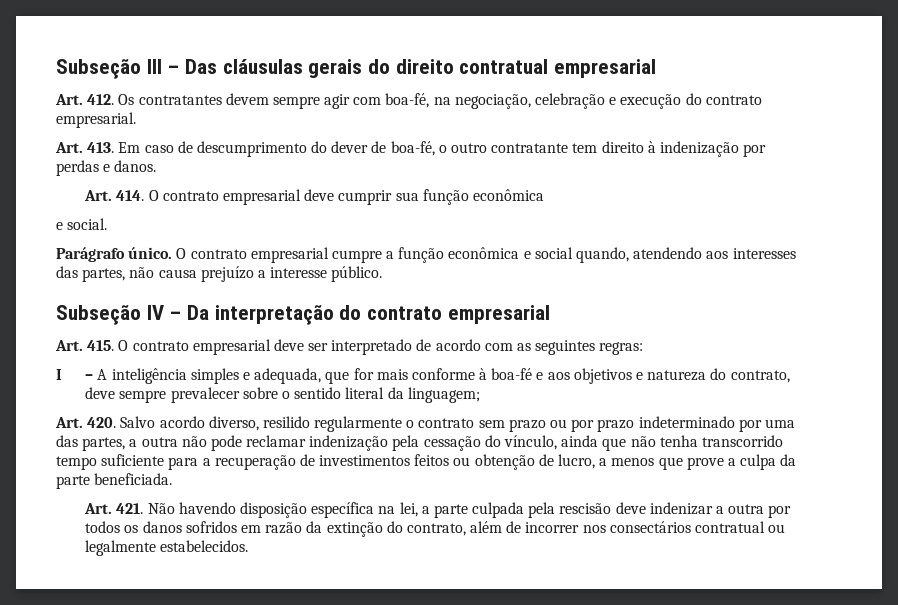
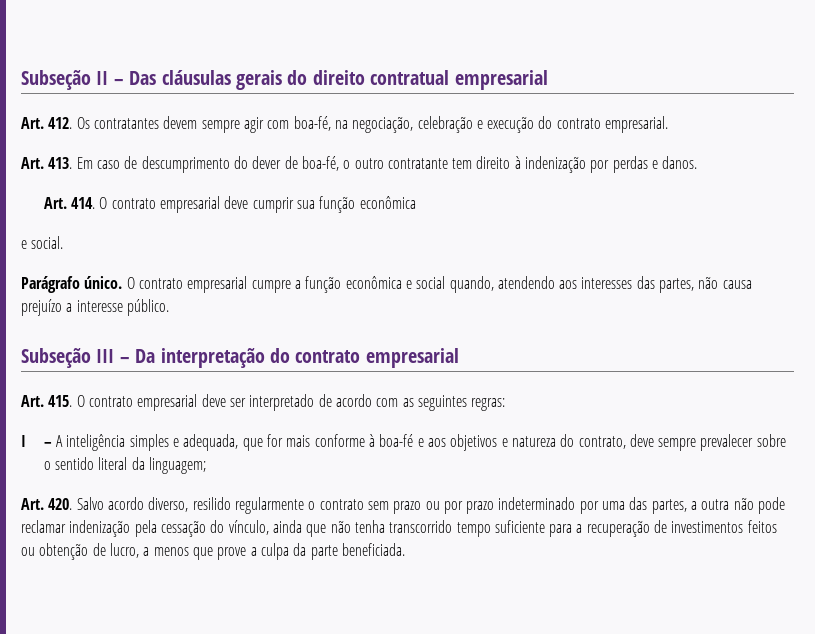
[56,59,162,79] Subseção III -> [21,70,109,90] Subseção II
[146,305,164,320] IV -> [96,349,115,363] III
[84,502,792,518] [85,521,786,537] [85,540,249,556] // Art. 421. Não havendo disposição específica na lei, a parte culpada pela rescisão deve indenizar a outra por todos os danos sofridos em razão da extinção do contrato, além de incorrer nos consectários contratual ou legalmente estabelecidos. -> (405, 549) none

